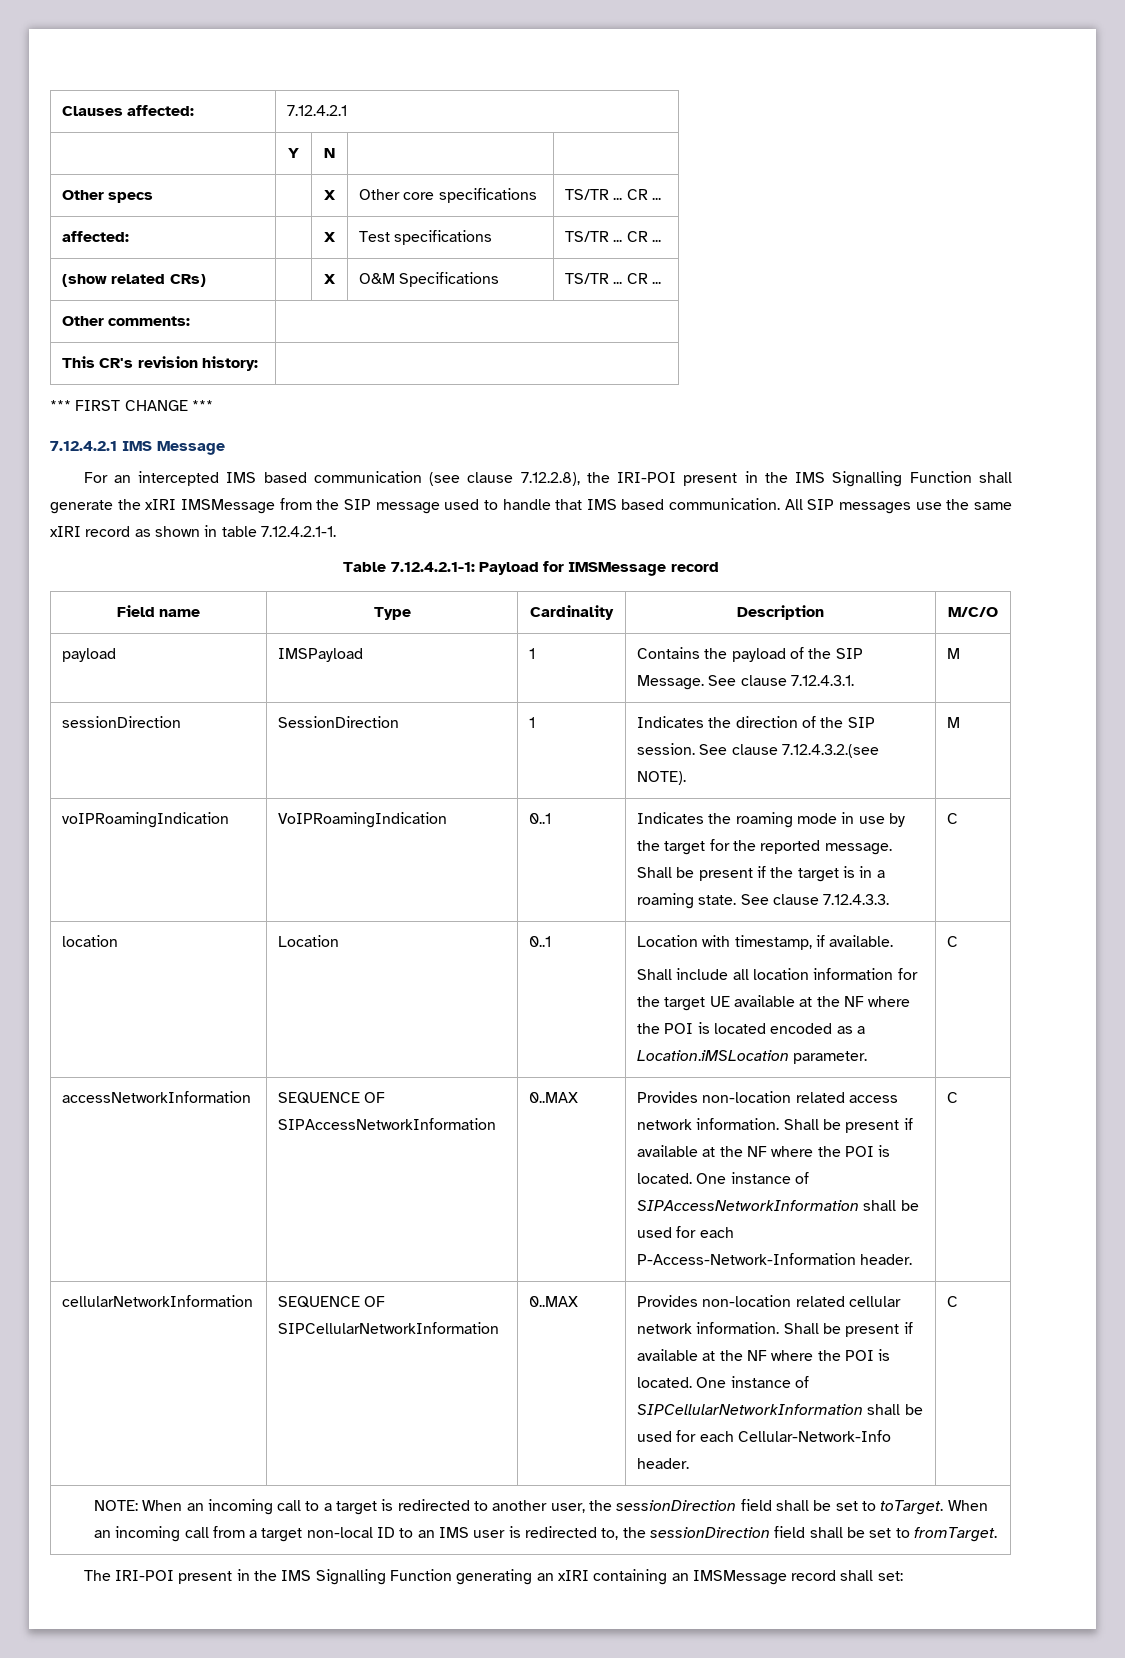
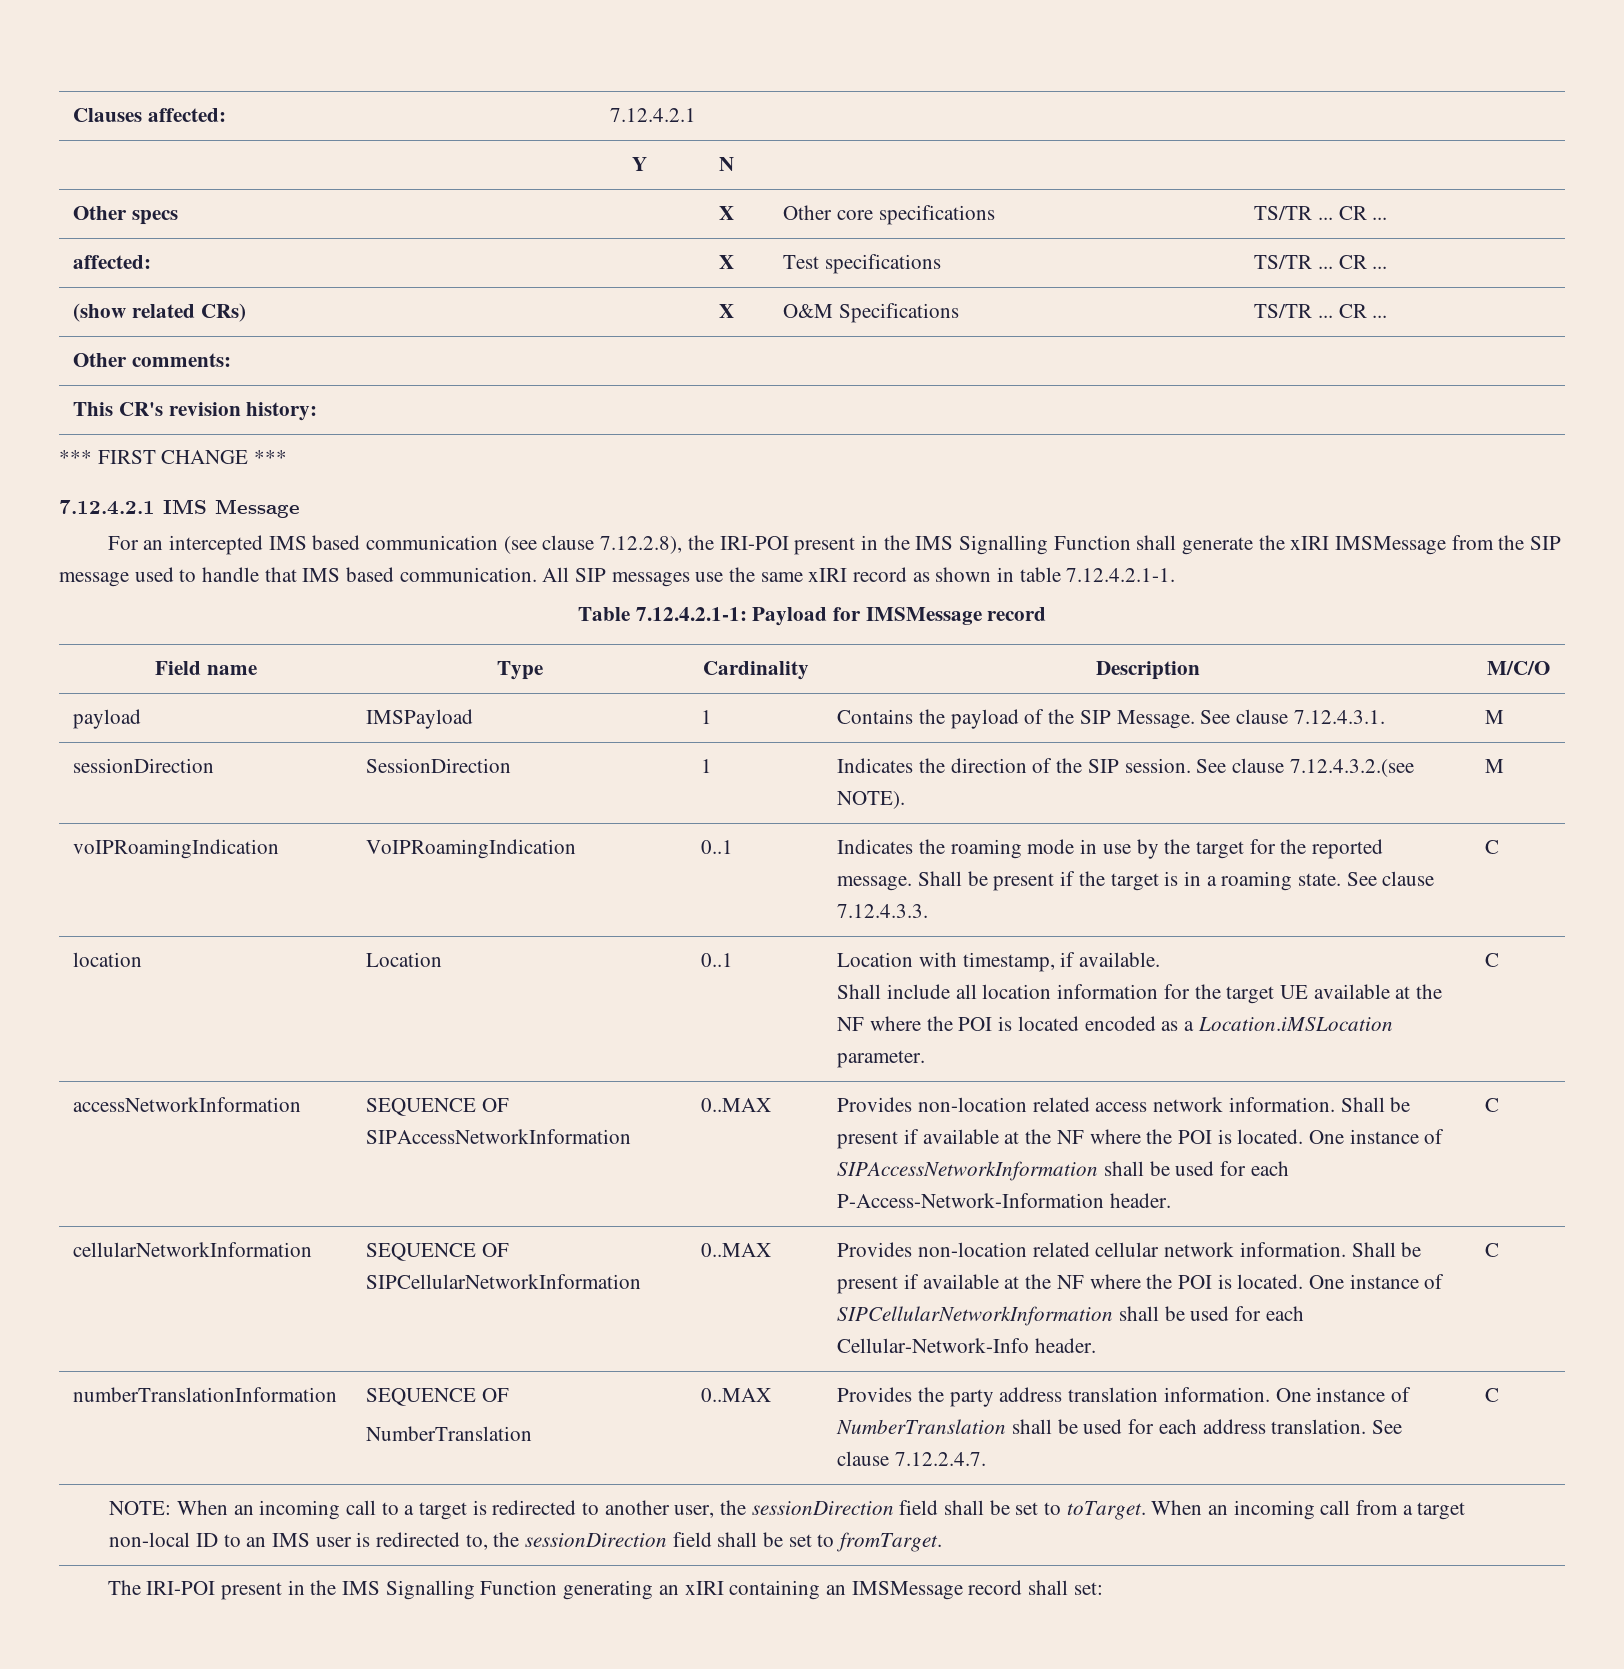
(959, 1301) none -> [73,1387,338,1402] [366,1388,510,1406] [366,1426,533,1441] [701,1388,772,1402] [837,1387,1411,1407] [836,1419,1402,1434] [837,1451,987,1466] [1485,1388,1500,1402] // numberTranslationInformation | SEQUENCE OF // NumberTranslation | 0..MAX | Provides the party address translation information. One instance of NumberTranslation shall be used for each address translation. See clause 7.12.2.4.7. | C

